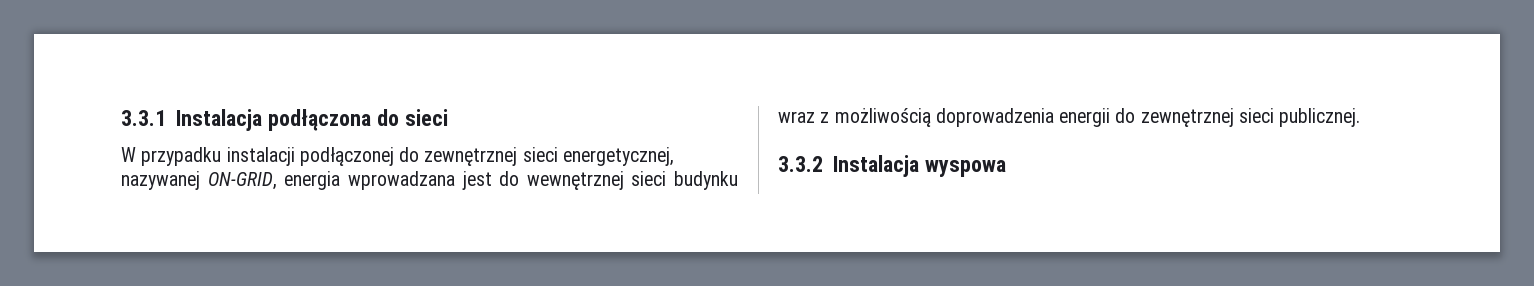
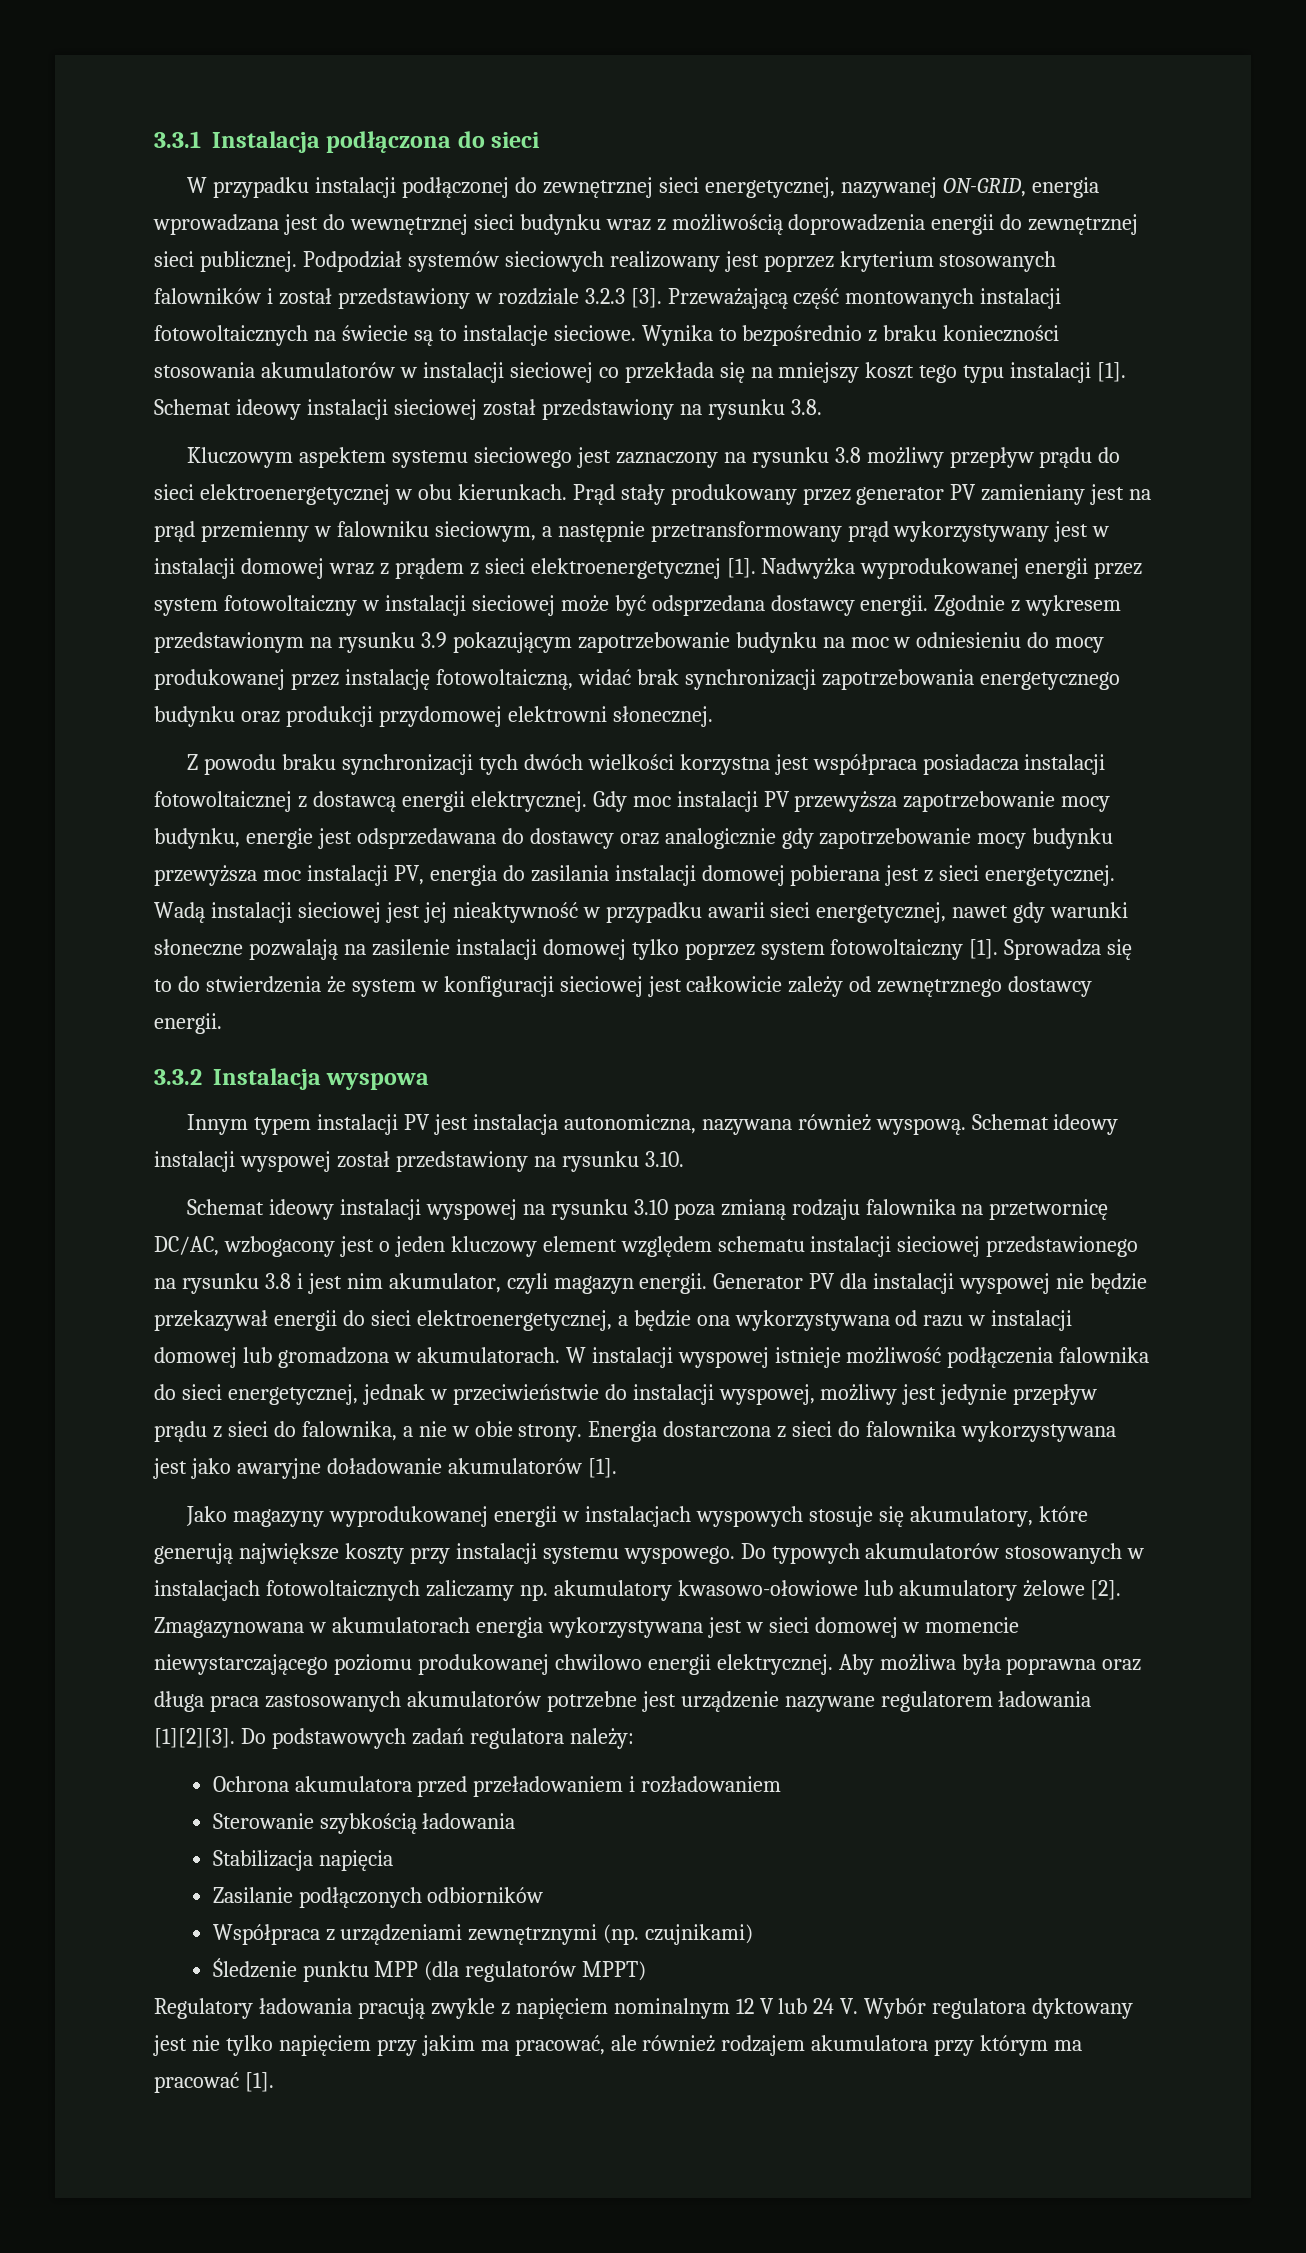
[778,155,1006,177] // 3.3.2 Instalacja wyspowa -> [302,251,1057,272] [154,288,1062,309] [154,325,1060,346] [154,362,1127,383] [154,399,822,420] [187,447,1121,468] [154,484,1152,505] [154,521,1110,542] [154,558,1143,579] [154,595,1122,616] [154,632,1105,653] [154,669,1120,690] [154,706,713,727] [187,754,1106,775] [154,791,1111,812] [154,828,1114,849] [154,865,1116,886] [154,902,1129,923] [154,939,1133,960] [154,976,1093,997] [154,1013,222,1034] [154,1068,430,1090] [187,1114,1119,1135] [154,1151,684,1172] [187,1199,1109,1220] [154,1236,1139,1257] [154,1273,1148,1294] [154,1310,1073,1331] [154,1347,1150,1368] [154,1384,1098,1405] [154,1421,1117,1442] [153,1458,617,1479] [186,1506,1088,1527] [154,1543,1145,1564] [154,1580,1122,1601] [154,1617,1020,1638] [154,1654,1142,1675] [154,1691,1092,1712] [154,1728,634,1749] [212,1776,782,1797] [212,1813,516,1834] [212,1850,393,1871] [212,1887,544,1908] [212,1924,754,1945] [212,1958,647,1982] [154,1998,1134,2019] [153,2035,1083,2056] [154,2072,274,2093] Podpodział systemów sieciowych realizowany jest poprzez kryterium stosowanych falowników i został przedstawiony w rozdziale 3.2.3 [3]. Przeważającą część montowanych instalacji fotowoltaicznych na świecie są to instalacje sieciowe. Wynika to bezpośrednio z braku konieczności stosowania akumulatorów w instalacji sieciowej co przekłada się na mniejszy koszt tego typu instalacji [1]. Schemat ideowy instalacji sieciowej został przedstawiony na rysunku 3.8. // Kluczowym aspektem systemu sieciowego jest zaznaczony na rysunku 3.8 możliwy przepływ prądu do sieci elektroenergetycznej w obu kierunkach. Prąd stały produkowany przez generator PV zamieniany jest na prąd przemienny w falowniku sieciowym, a następnie przetransformowany prąd wykorzystywany jest w instalacji domowej wraz z prądem z sieci elektroenergetycznej [1]. Nadwyżka wyprodukowanej energii przez system fotowoltaiczny w instalacji sieciowej może być odsprzedana dostawcy energii. Zgodnie z wykresem przedstawionym na rysunku 3.9 pokazującym zapotrzebowanie budynku na moc w odniesieniu do mocy produkowanej przez instalację fotowoltaiczną, widać brak synchronizacji zapotrzebowania energetycznego budynku oraz produkcji przydomowej elektrowni słonecznej. // Z powodu braku synchronizacji tych dwóch wielkości korzystna jest współpraca posiadacza instalacji fotowoltaicznej z dostawcą energii elektrycznej. Gdy moc instalacji PV przewyższa zapotrzebowanie mocy budynku, energie jest odsprzedawana do dostawcy oraz analogicznie gdy zapotrzebowanie mocy budynku przewyższa moc instalacji PV, energia do zasilania instalacji domowej pobierana jest z sieci energetycznej. Wadą instalacji sieciowej jest jej nieaktywność w przypadku awarii sieci energetycznej, nawet gdy warunki słoneczne pozwalają na zasilenie instalacji domowej tylko poprzez system fotowoltaiczny [1]. Sprowadza się to do stwierdzenia że system w konfiguracji sieciowej jest całkowicie zależy od zewnętrznego dostawcy energii. // 3.3.2 Instalacja wyspowa // Innym typem instalacji PV jest instalacja autonomiczna, nazywana również wyspową. Schemat ideowy instalacji wyspowej został przedstawiony na rysunku 3.10. // Schemat ideowy instalacji wyspowej na rysunku 3.10 poza zmianą rodzaju falownika na przetwornicę DC/AC, wzbogacony jest o jeden kluczowy element względem schematu instalacji sieciowej przedstawionego na rysunku 3.8 i jest nim akumulator, czyli magazyn energii. Generator PV dla instalacji wyspowej nie będzie przekazywał energii do sieci elektroenergetycznej, a będzie ona wykorzystywana od razu w instalacji domowej lub gromadzona w akumulatorach. W instalacji wyspowej istnieje możliwość podłączenia falownika do sieci energetycznej, jednak w przeciwieństwie do instalacji wyspowej, możliwy jest jedynie przepływ prądu z sieci do falownika, a nie w obie strony. Energia dostarczona z sieci do falownika wykorzystywana jest jako awaryjne doładowanie akumulatorów [1]. // Jako magazyny wyprodukowanej energii w instalacjach wyspowych stosuje się akumulatory, które generują największe koszty przy instalacji systemu wyspowego. Do typowych akumulatorów stosowanych w instalacjach fotowoltaicznych zaliczamy np. akumulatory kwasowo-ołowiowe lub akumulatory żelowe [2]. Zmagazynowana w akumulatorach energia wykorzystywana jest w sieci domowej w momencie niewystarczającego poziomu produkowanej chwilowo energii elektrycznej. Aby możliwa była poprawna oraz długa praca zastosowanych akumulatorów potrzebne jest urządzenie nazywane regulatorem ładowania [1][2][3]. Do podstawowych zadań regulatora należy: // Ochrona akumulatora przed przeładowaniem i rozładowaniem // Sterowanie szybkością ładowania // Stabilizacja napięcia // Zasilanie podłączonych odbiorników // Współpraca z urządzeniami zewnętrznymi (np. czujnikami) // Śledzenie punktu MPP (dla regulatorów MPPT) // Regulatory ładowania pracują zwykle z napięciem nominalnym 12 V lub 24 V. Wybór regulatora dyktowany jest nie tylko napięciem przy jakim ma pracować, ale również rodzajem akumulatora przy którym ma pracować [1].

